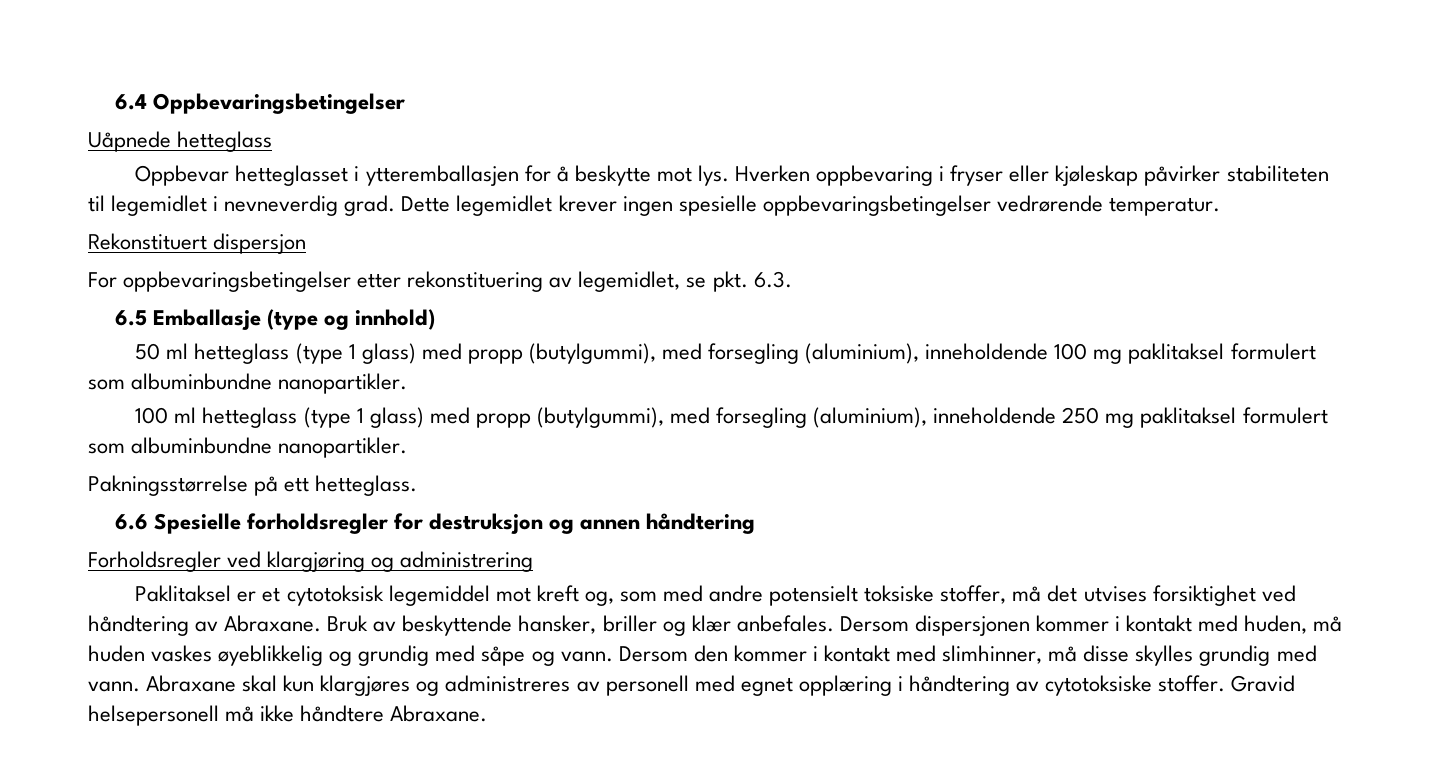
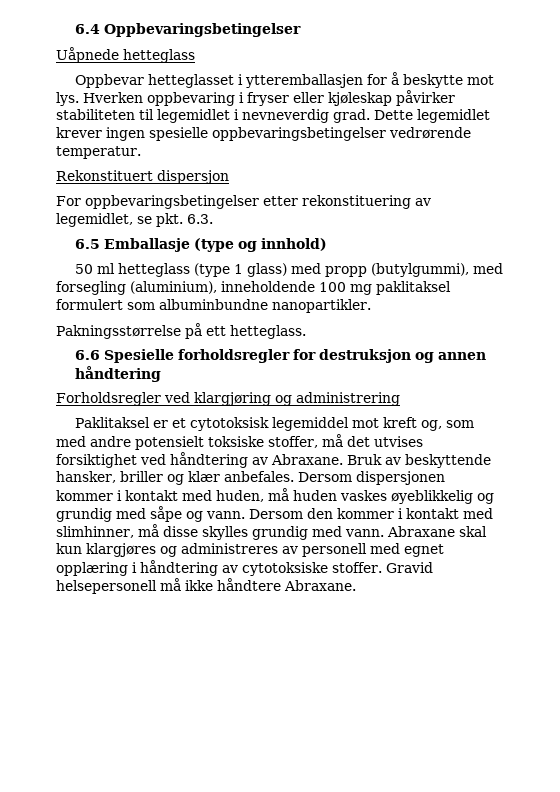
[135,407,1328,428] [88,437,408,458] // 100 ml hetteglass (type 1 glass) med propp (butylgummi), med forsegling (aluminium), inneholdende 250 mg paklitaksel formulert som albuminbundne nanopartikler. -> (371, 306) none

